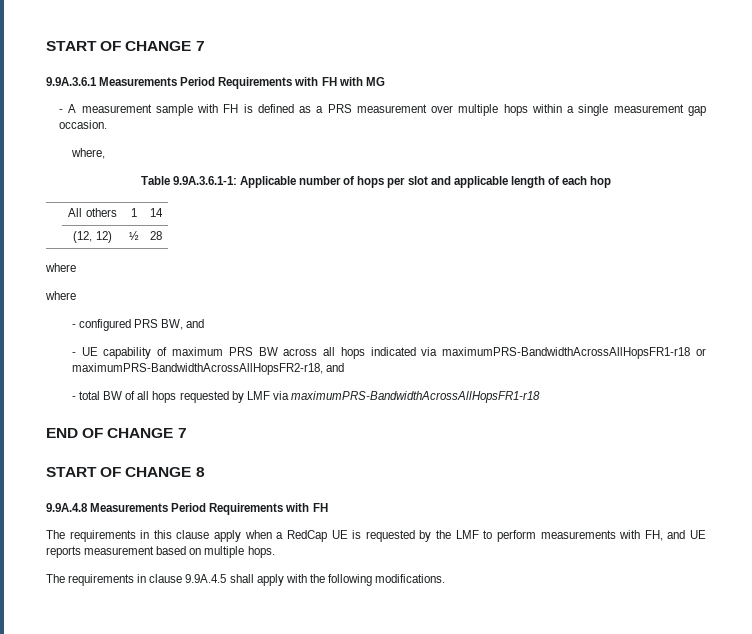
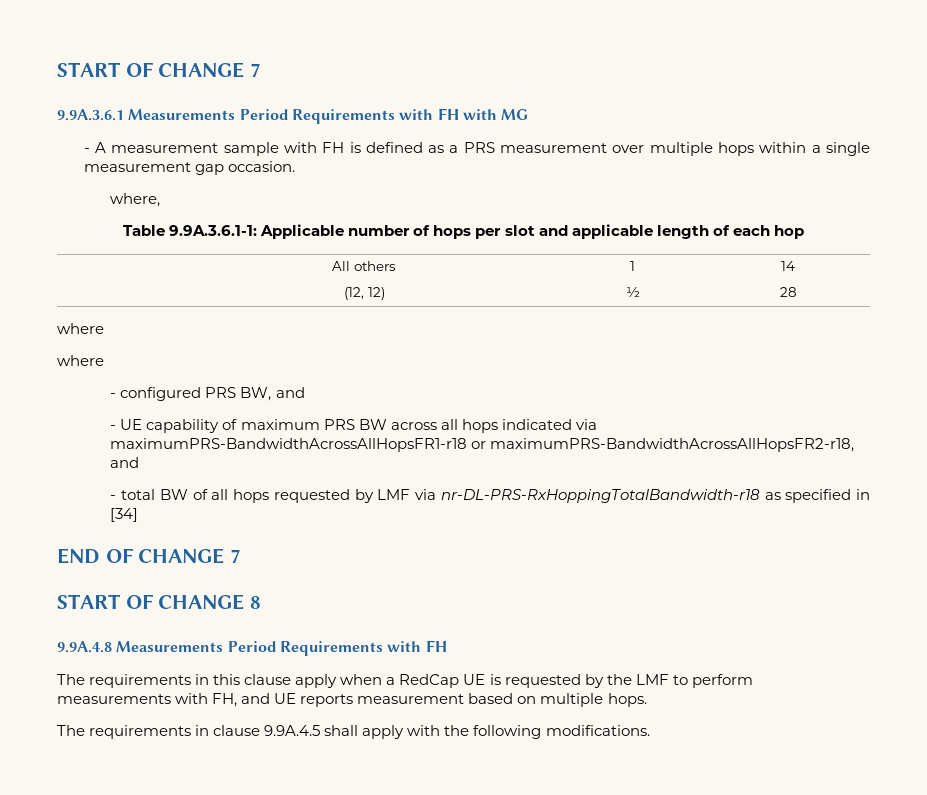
[290,391,540,403] maximumPRS-BandwidthAcrossAllHopsFR1-r18 -> [440,489,871,503] [110,508,139,522] nr-DL-PRS-RxHoppingTotalBandwidth-r18 as specified in [34]

